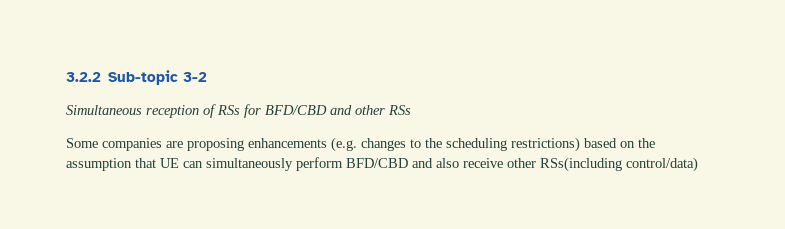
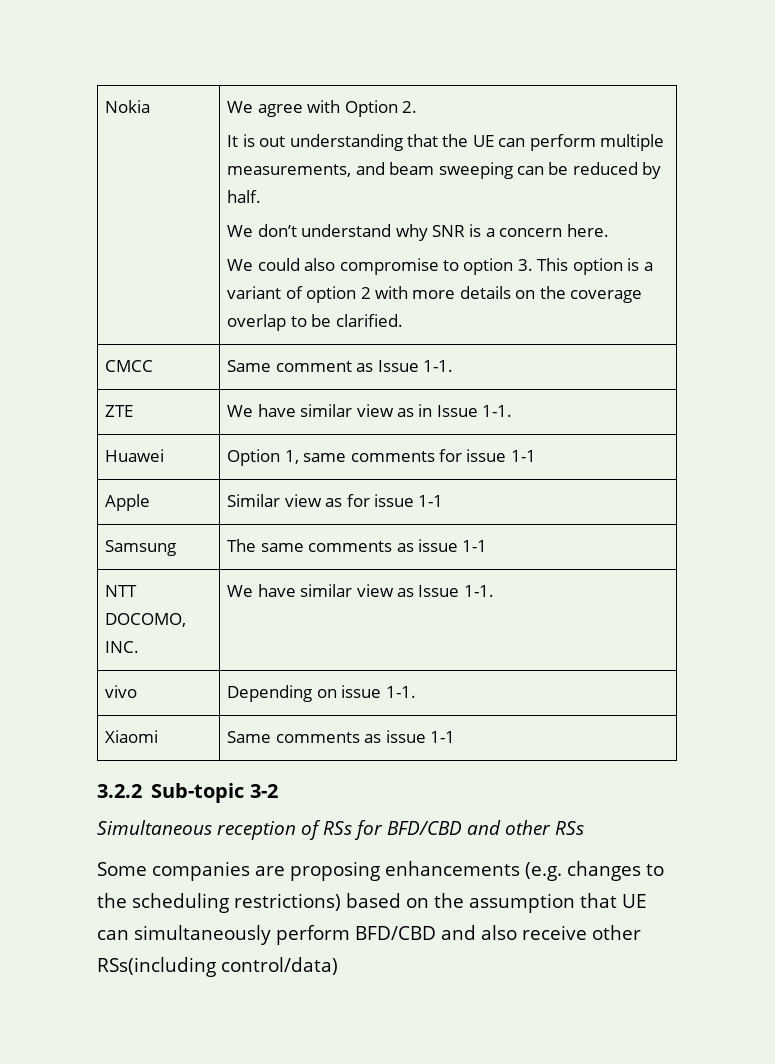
(66, 77) none -> [105,100,151,113] [227,100,417,117] [227,134,665,151] [227,162,662,179] [227,190,262,203] [227,224,609,241] [227,258,653,275] [227,286,643,303] [227,314,403,331] [105,360,154,372] [227,360,453,372] [105,405,134,417] [227,404,513,417] [105,449,165,462] [227,449,536,466] [105,494,151,511] [227,494,444,507] [105,540,177,556] [227,539,488,552] [105,585,138,597] [105,613,187,627] [105,641,140,653] [227,584,494,597] [105,685,138,698] [227,685,416,702] [105,730,159,743] [227,730,455,743] Nokia | We agree with Option 2. // It is out understanding that the UE can perform multiple measurements, and beam sweeping can be reduced by half. // We don’t understand why SNR is a concern here. // We could also compromise to option 3. This option is a variant of option 2 with more details on the coverage overlap to be clarified. // CMCC | Same comment as Issue 1-1. // ZTE | We have similar view as in Issue 1-1. // Huawei | Option 1, same comments for issue 1-1 // Apple | Similar view as for issue 1-1 // Samsung | The same comments as issue 1-1 // NTT DOCOMO, INC. | We have similar view as Issue 1-1. // vivo | Depending on issue 1-1. // Xiaomi | Same comments as issue 1-1 //

